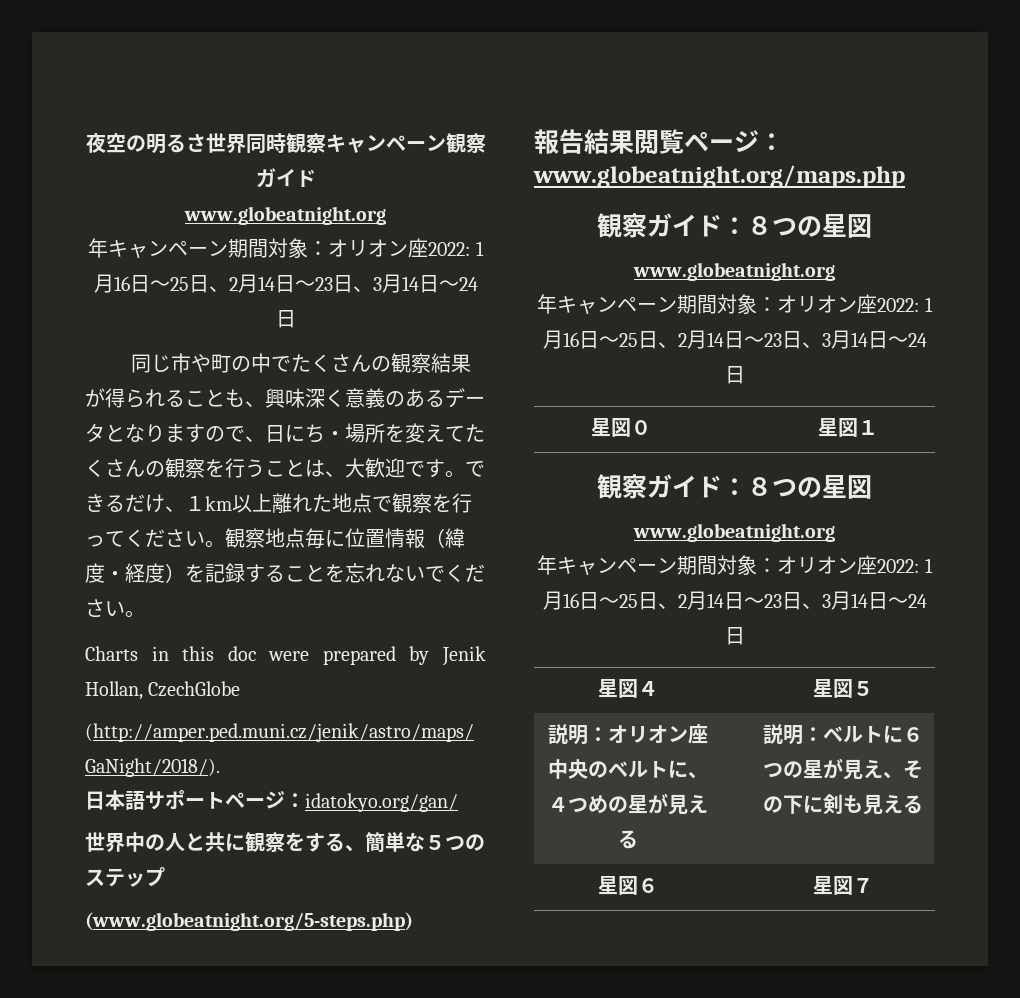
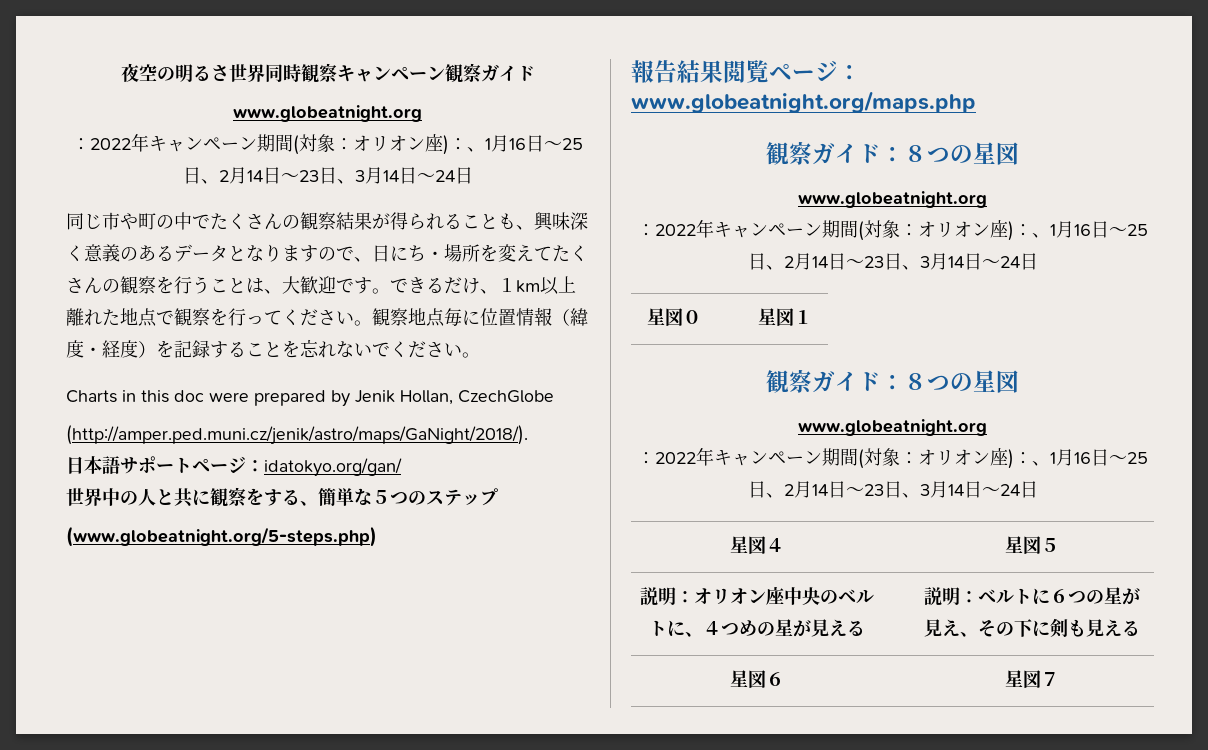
[88,238,471,258] 年キャンペーン期間対象：オリオン座2022: -> [72,133,485,155] ：2022年キャンペーン期間(対象：オリオン座)：、
[537,294,920,314] 年キャンペーン期間対象：オリオン座2022: -> [637,219,1050,241] ：2022年キャンペーン期間(対象：オリオン座)：、
[537,555,920,575] 年キャンペーン期間対象：オリオン座2022: -> [637,447,1050,469] ：2022年キャンペーン期間(対象：オリオン座)：、

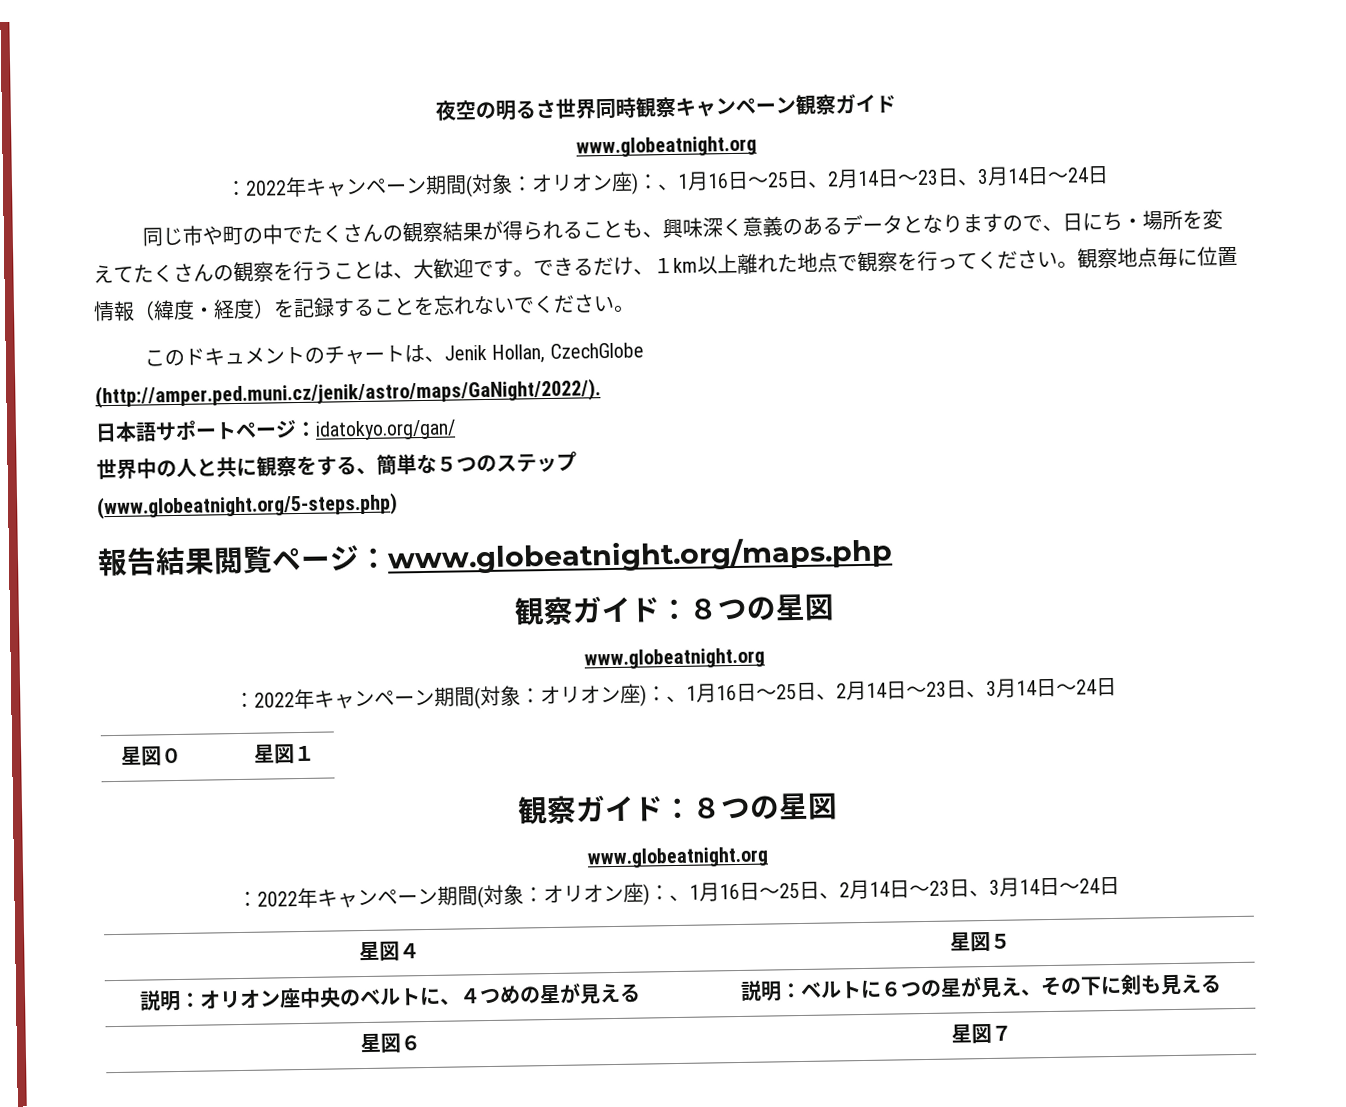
[66,390,350,407] Charts in this doc were prepared by -> [144,343,446,367] このドキュメントのチャートは、
[66,425,528,445] (http://amper.ped.muni.cz/jenik/astro/maps/GaNight/2018/). -> [95,378,601,409] (http://amper.ped.muni.cz/jenik/astro/maps/GaNight/2022/).

